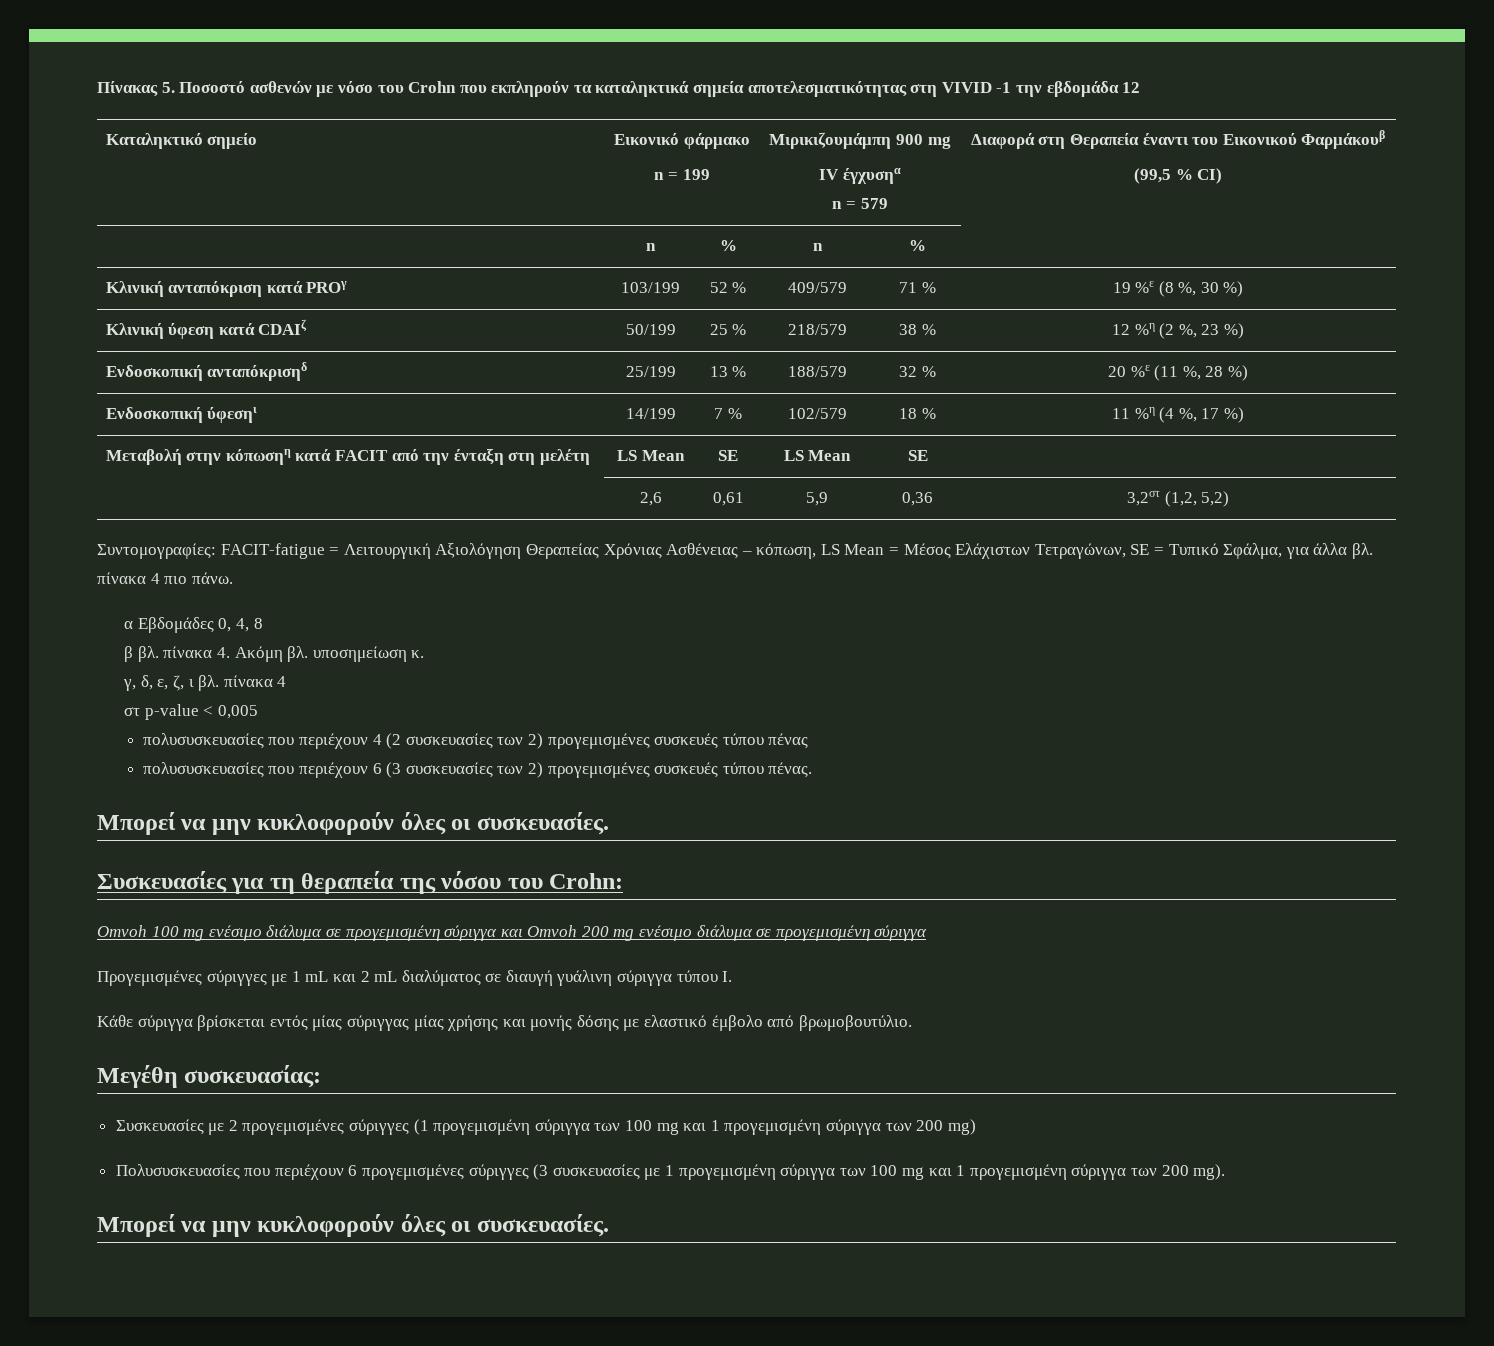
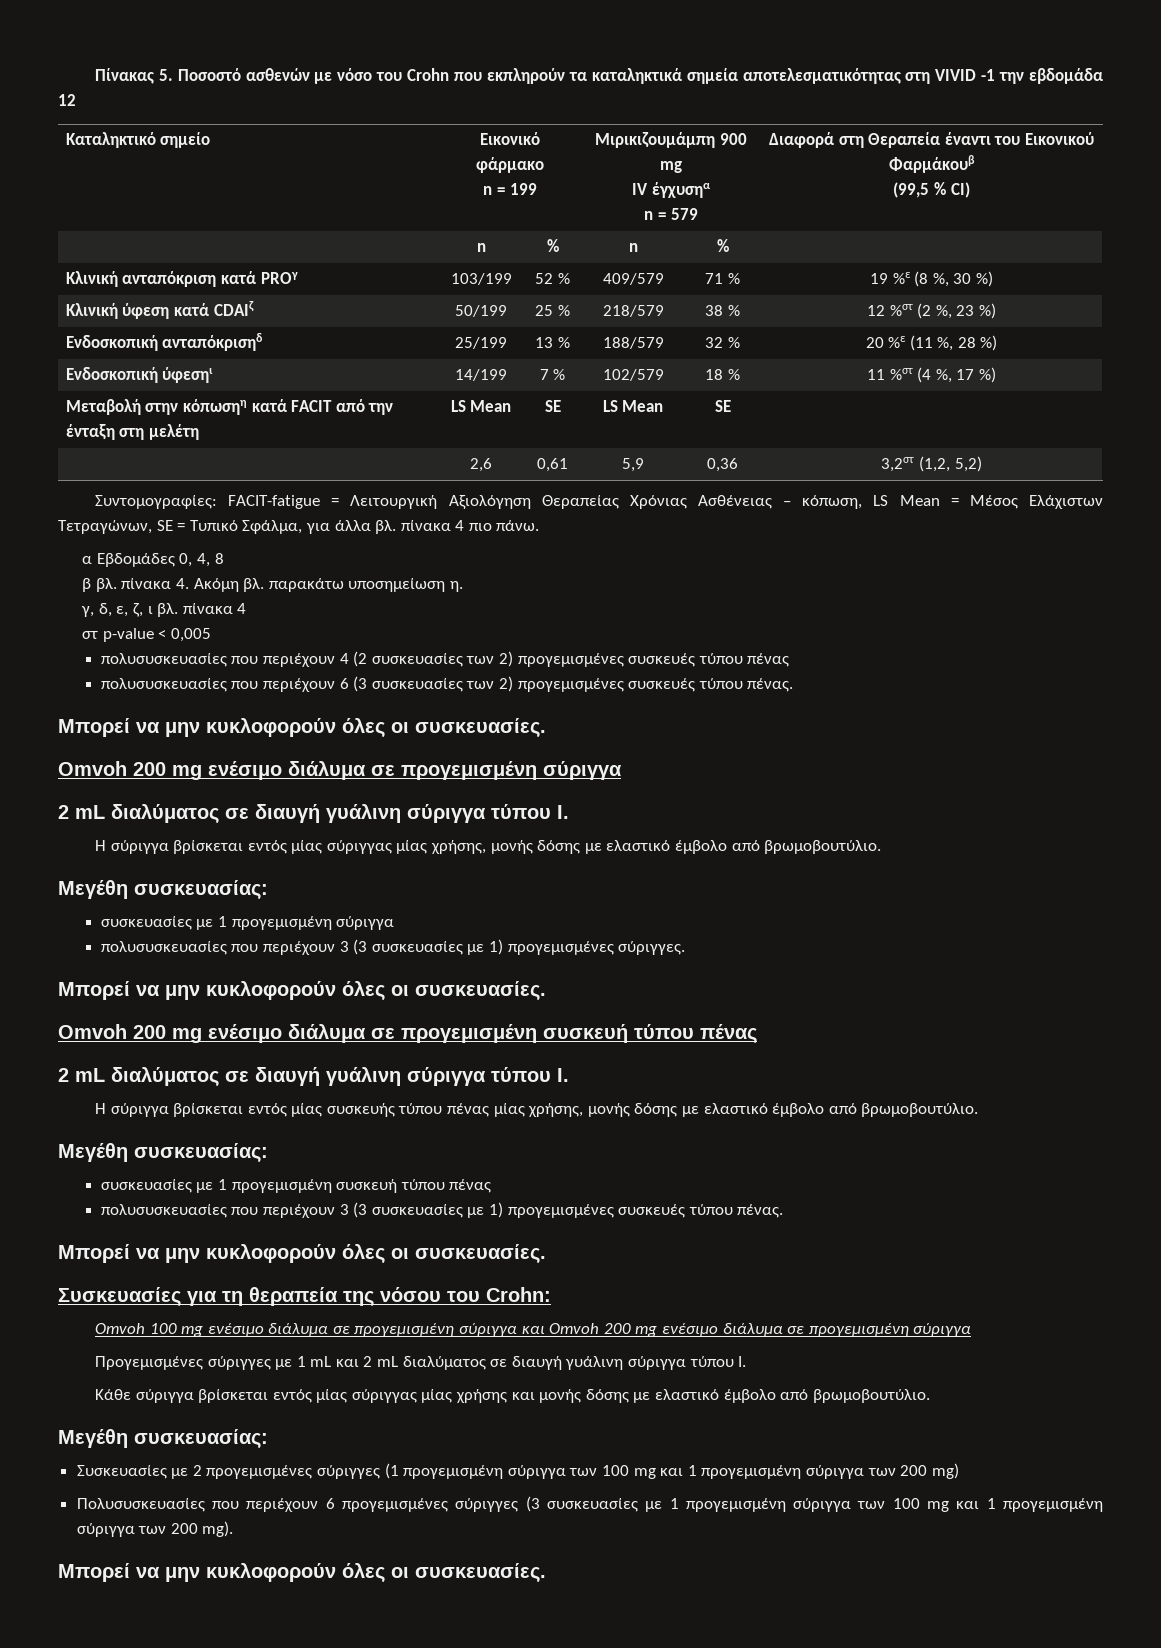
[1134,323,1155,335] %η -> [889,304,913,316] %στ
[1134,407,1155,419] %η -> [889,368,913,380] %στ
[312,646,425,662] υποσημείωση κ. -> [268,578,463,592] παρακάτω υποσημείωση η.
(609, 823) none -> [58,761,622,780] [58,804,569,824] [94,840,882,854] [58,880,268,900] [100,916,395,930] [100,939,686,955] [58,981,546,1001] [58,1024,757,1044] [58,1067,569,1087] [94,1103,979,1117] [58,1143,268,1163] [100,1179,492,1193] [100,1202,784,1218] [58,1244,546,1264] // Omvoh 200 mg ενέσιμο διάλυμα σε προγεμισμένη σύριγγα // 2 mL διαλύματος σε διαυγή γυάλινη σύριγγα τύπου I. // Η σύριγγα βρίσκεται εντός μίας σύριγγας μίας χρήσης, μονής δόσης με ελαστικό έμβολο από βρωμοβουτύλιο. // Μεγέθη συσκευασίας: // συσκευασίες με 1 προγεμισμένη σύριγγα // πολυσυσκευασίες που περιέχουν 3 (3 συσκευασίες με 1) προγεμισμένες σύριγγες. // Μπορεί να μην κυκλοφορούν όλες οι συσκευασίες. // Omvoh 200 mg ενέσιμο διάλυμα σε προγεμισμένη συσκευή τύπου πένας // 2 mL διαλύματος σε διαυγή γυάλινη σύριγγα τύπου I. // Η σύριγγα βρίσκεται εντός μίας συσκευής τύπου πένας μίας χρήσης, μονής δόσης με ελαστικό έμβολο από βρωμοβουτύλιο. // Μεγέθη συσκευασίας: // συσκευασίες με 1 προγεμισμένη συσκευή τύπου πένας // πολυσυσκευασίες που περιέχουν 3 (3 συσκευασίες με 1) προγεμισμένες συσκευές τύπου πένας. // Μπορεί να μην κυκλοφορούν όλες οι συσκευασίες.

